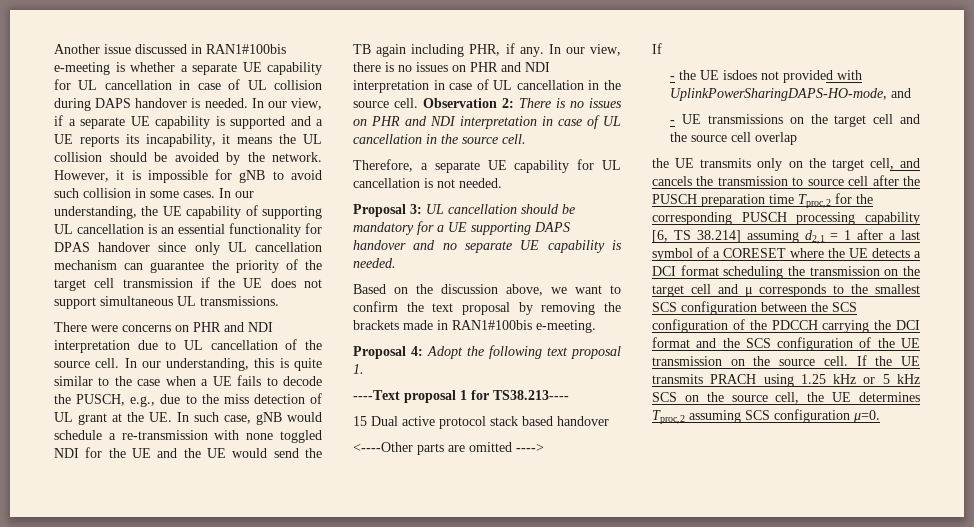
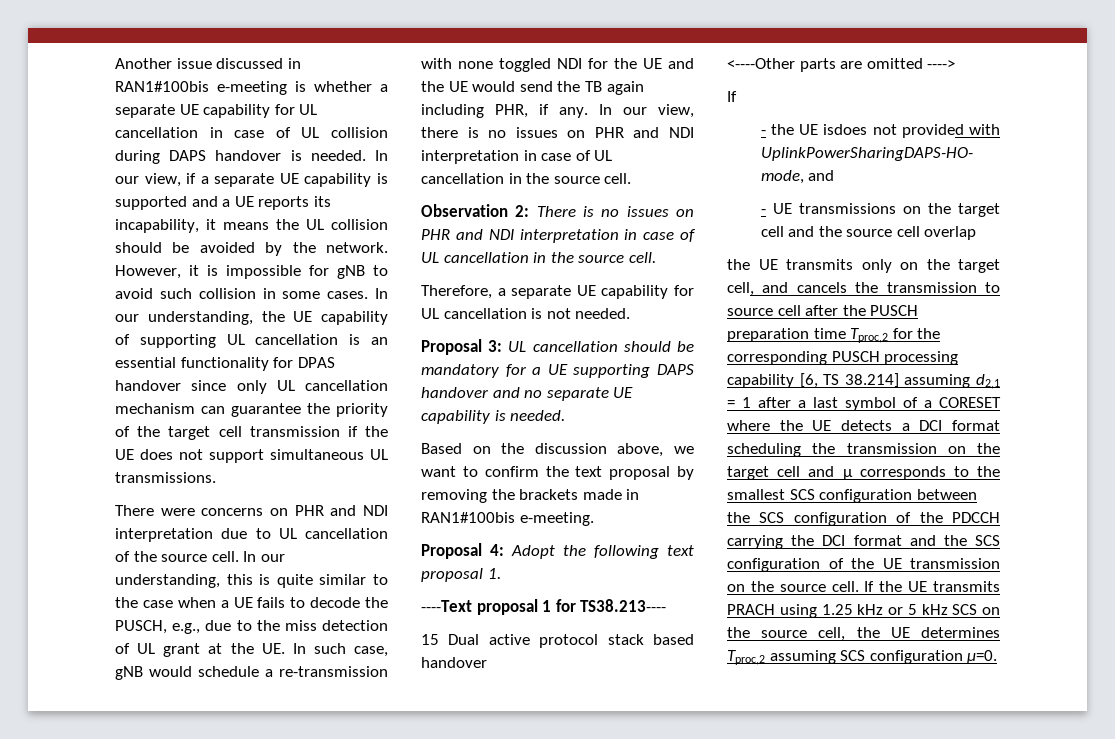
(418, 103) none -> (632, 178) //

